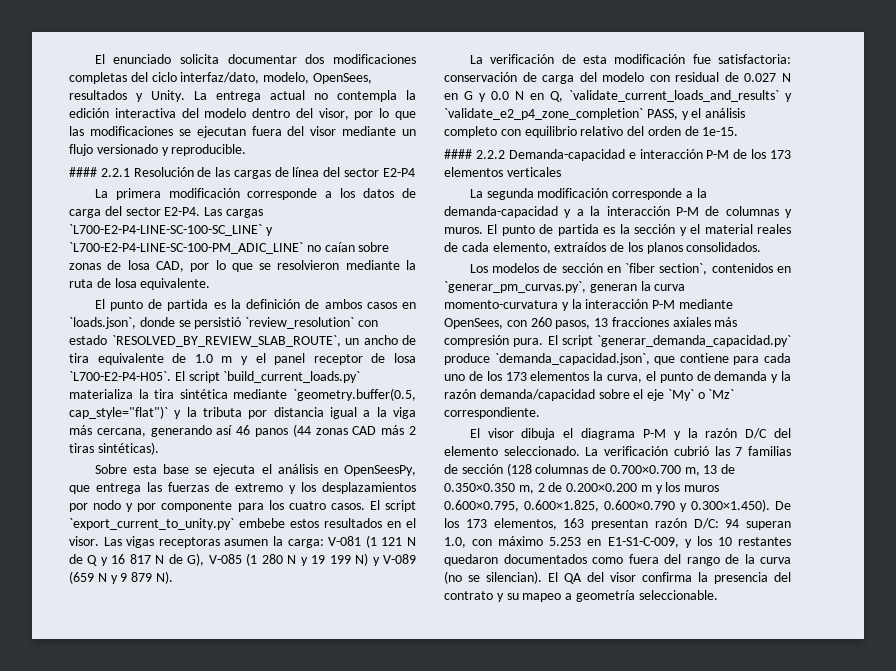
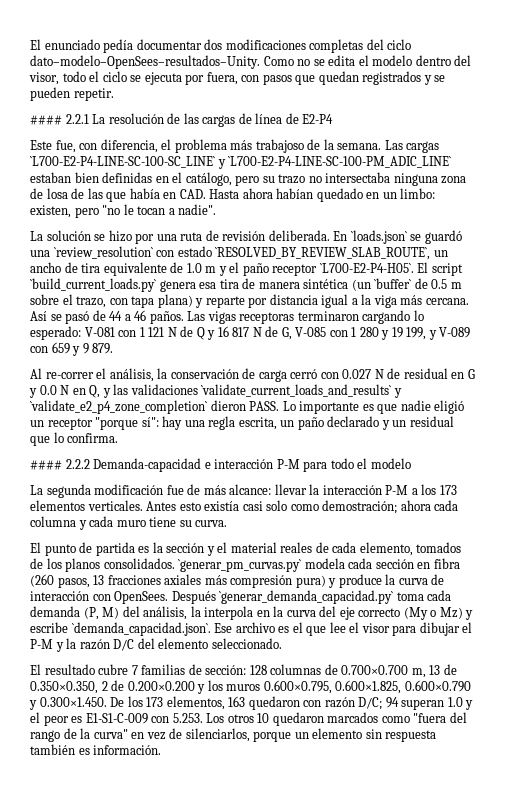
[180,54,220,64] solicita -> [103,39,134,53] pedía
[180,72,372,84] [69,90,416,102] [69,108,416,120] [69,126,416,138] [69,144,247,156] interfaz/dato, modelo, OpenSees, resultados y Unity. La entrega actual no contempla la edición interactiva del modelo dentro del visor, por lo que las modificaciones se ejecutan fuera del visor mediante un flujo versionado y reproducible. -> [30,55,472,69] [29,71,446,85] [30,87,114,101] dato–modelo–OpenSees–resultados–Unity. Como no se edita el modelo dentro del visor, todo el ciclo se ejecuta por fuera, con pasos que quedan registrados y se pueden repetir.
[133,167,194,177] Resolución -> [92,113,164,124] La resolución
[323,167,380,177] del sector -> [285,113,299,124] de
[94,188,416,200] [69,206,201,218] La primera modificación corresponde a los datos de carga del sector E2-P4. -> [30,139,382,153] Este fue, con diferencia, el problema más trabajoso de la semana.
[306,242,390,252] [69,260,417,272] [69,278,211,290] [94,299,416,311] [69,317,242,329] no caían sobre zonas de losa CAD, por lo que se resolvieron mediante la ruta de losa equivalente. // El punto de partida es la definición de ambos casos en `loads.json`, donde se persistió -> [30,172,467,186] [30,188,436,202] [30,204,217,218] [30,230,462,244] [30,250,50,257] estaban bien definidas en el catálogo, pero su trazo no intersectaba ninguna zona de losa de las que había en CAD. Hasta ahora habían quedado en un limbo: existen, pero "no le tocan a nadie". // La solución se hizo por una ruta de revisión deliberada. En `loads.json` se guardó una
[274,353,416,365] [69,371,361,383] [69,388,416,401] [69,406,243,419] panel receptor de losa `L700-E2-P4-H05`. El script `build_current_loads.py` materializa la tira sintética mediante `geometry.buffer(0.5, cap_style="flat")` y la tributa -> [242,262,463,276] [30,278,462,292] [30,294,245,308] paño receptor `L700-E2-P4-H05`. El script `build_current_loads.py` genera esa tira de manera sintética (un `buffer` de 0.5 m sobre el trazo, con tapa plana) y reparte
[96,424,417,437] [69,442,159,455] [94,464,416,476] [69,482,416,494] [69,500,416,512] [69,518,416,530] [69,535,377,548] cercana, generando así 46 panos (44 zonas CAD más 2 tiras sintéticas). // Sobre esta base se ejecuta el análisis en OpenSeesPy, que entrega las fuerzas de extremo y los desplazamientos por nodo y por componente para los cuatro casos. El script `export_current_to_unity.py` embebe estos resultados en el visor. Las vigas receptoras asumen la carga: V-081 (1 -> [425,298,469,305] [30,310,424,324] [30,326,145,340] cercana. Así se pasó de 44 a 46 paños. Las vigas receptoras terminaron cargando lo esperado: V-081 con 1
[187,553,417,566] [69,571,173,584] [469,54,791,64] [444,72,791,84] G), V-085 (1 280 N y 19 199 N) y V-089 (659 N y 9 879 N). // La verificación de esta modificación fue satisfactoria: conservación de carga del modelo con residual de 0.027 N -> [281,327,471,340] [30,342,114,356] [30,368,448,382] G, V-085 con 1 280 y 19 199, y V-089 con 659 y 9 879. // Al re-correr el análisis, la conservación de carga cerró con 0.027 N de residual
[569,90,792,102] [444,108,746,120] [444,126,739,138] `validate_current_loads_and_results` y `validate_e2_p4_zone_completion` PASS, y el análisis completo con equilibrio relativo del orden de 1e-15. -> [102,384,402,398] [30,400,465,414] [30,416,454,430] [30,432,119,446] y las validaciones `validate_current_loads_and_results` y `validate_e2_p4_zone_completion` dieron PASS. Lo importante es que nadie eligió un receptor "porque sí": hay una regla escrita, un paño declarado y un residual que lo confirma.
[733,149,791,159] [444,167,561,177] [469,188,707,200] [444,206,792,218] [444,227,483,234] de los 173 elementos verticales // La segunda modificación corresponde a la demanda-capacidad y a la interacción P-M de columnas y muros. -> [303,458,411,472] [30,484,457,498] [30,500,459,514] [30,516,228,530] para todo el modelo // La segunda modificación fue de más alcance: llevar la interacción P-M a los 173 elementos verticales. Antes esto existía casi solo como demostración; ahora cada columna y cada muro tiene su curva. //
[554,242,607,252] extraídos -> [416,542,462,553] tomados
[469,263,791,275] [444,281,686,293] [444,299,733,311] [444,317,552,329] // Los modelos de sección en `fiber section`, contenidos en `generar_pm_curvas.py`, generan la curva momento-curvatura y la interacción P-M mediante OpenSees, con 260 -> [178,558,460,572] [30,574,54,587] `generar_pm_curvas.py` modela cada sección en fibra (260
[513,335,791,347] [444,353,791,365] [444,371,791,383] [444,389,735,401] [444,407,540,419] [469,428,636,440] pura. El script `generar_demanda_capacidad.py` produce `demanda_capacidad.json`, que contiene para cada uno de los 173 elementos la curva, el punto de demanda y la razón demanda/capacidad sobre el eje `My` o `Mz` correspondiente. // El visor dibuja el diagrama -> [295,574,445,588] [30,590,452,604] [30,606,474,620] [30,622,473,636] pura) y produce la curva de interacción con OpenSees. Después `generar_demanda_capacidad.py` toma cada demanda (P, M) del análisis, la interpola en la curva del eje correcto (My o Mz) y escribe `demanda_capacidad.json`. Ese archivo es el que lee el visor para dibujar el
[585,446,730,456] La verificación cubrió las -> [30,664,129,675] // El resultado cubre
[461,463,532,476] sección (128 -> [205,665,267,675] sección: 128
[444,483,534,494] 0.350×0.350 m, -> [30,681,98,694] 0.350×0.350,
[640,485,652,492] m -> (195, 686) none
[691,499,770,512] 0.300×1.450). -> [39,697,107,707] 0.300×1.450.
[591,518,791,530] [444,536,791,548] [444,554,791,566] [444,571,791,584] [444,590,718,602] presentan razón D/C: 94 superan 1.0, con máximo 5.253 en E1-S1-C-009, y los 10 restantes quedaron documentados como fuera del rango de la curva (no se silencian). El QA del visor confirma la presencia del contrato y su mapeo a geometría seleccionable. -> [248,696,474,710] [30,712,467,726] [30,728,437,742] [30,744,162,755] quedaron con razón D/C; 94 superan 1.0 y el peor es E1-S1-C-009 con 5.253. Los otros 10 quedaron marcados como "fuera del rango de la curva" en vez de silenciarlos, porque un elemento sin respuesta también es información.

